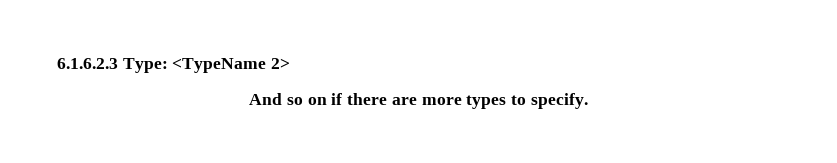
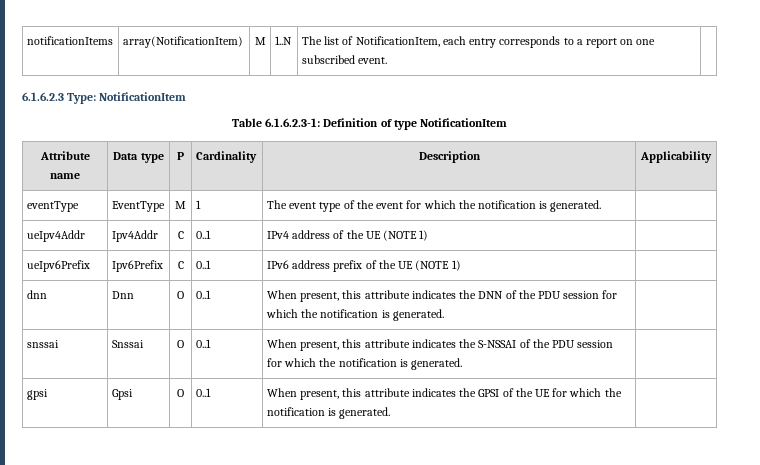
[57,58,291,73] [249,93,588,109] 6.1.6.2.3 Type: <TypeName 2> // And so on if there are more types to specify. -> [26,36,113,45] [122,36,243,48] [254,37,266,45] [274,36,292,45] [301,36,656,48] [301,55,388,64] [22,92,187,104] [231,118,508,130] [39,151,90,160] [50,173,80,179] [113,152,164,163] [177,152,184,160] [195,151,257,163] [418,151,481,163] [640,151,712,163] [26,201,79,212] [111,201,165,212] [175,201,186,209] [195,200,201,209] [266,200,602,212] [26,230,85,242] [111,230,158,242] [177,231,184,239] [195,230,211,239] [266,230,429,241] [26,260,90,272] [111,260,163,272] [177,261,184,269] [195,260,211,269] [266,260,461,272] [26,290,47,299] [111,291,134,299] [177,291,184,299] [195,290,211,299] [266,290,618,302] [265,309,444,321] [26,340,59,348] [111,340,144,348] [177,340,184,348] [195,339,211,348] [266,339,614,351] [266,358,463,370] [26,389,48,400] [111,389,133,400] [177,389,184,397] [195,388,211,397] [266,388,622,400] [266,407,391,419] notificationItems | array(NotificationItem) | M | 1..N | The list of NotificationItem, each entry corresponds to a report on one subscribed event. | // 6.1.6.2.3 Type: NotificationItem // Table 6.1.6.2.3-1: Definition of type NotificationItem // Attribute name | Data type | P | Cardinality | Description | Applicability // eventType | EventType | M | 1 | The event type of the event for which the notification is generated. | // ueIpv4Addr | Ipv4Addr | C | 0..1 | IPv4 address of the UE (NOTE 1) | // ueIpv6Prefix | Ipv6Prefix | C | 0..1 | IPv6 address prefix of the UE (NOTE 1) | // dnn | Dnn | O | 0..1 | When present, this attribute indicates the DNN of the PDU session for which the notification is generated. | // snssai | Snssai | O | 0..1 | When present, this attribute indicates the S-NSSAI of the PDU session for which the notification is generated. | // gpsi | Gpsi | O | 0..1 | When present, this attribute indicates the GPSI of the UE for which the notification is generated. |

